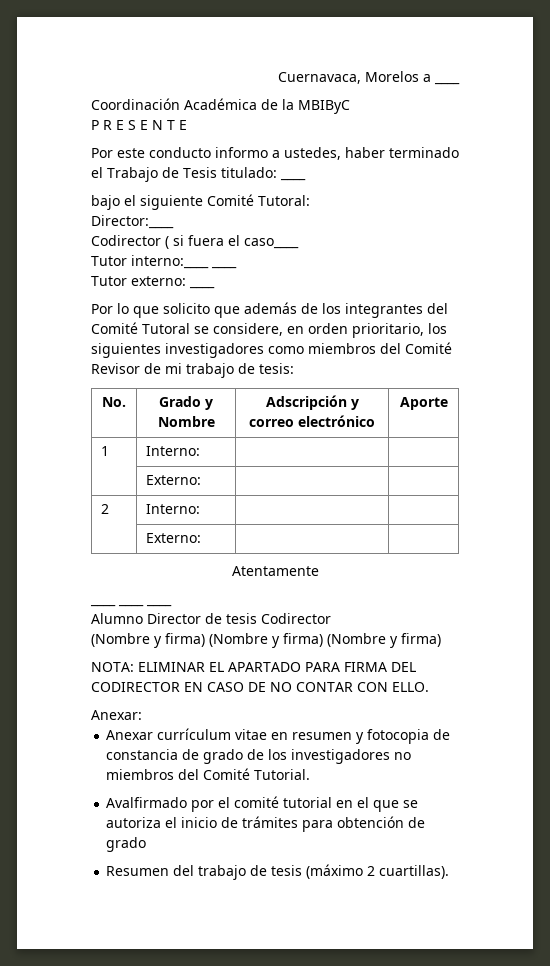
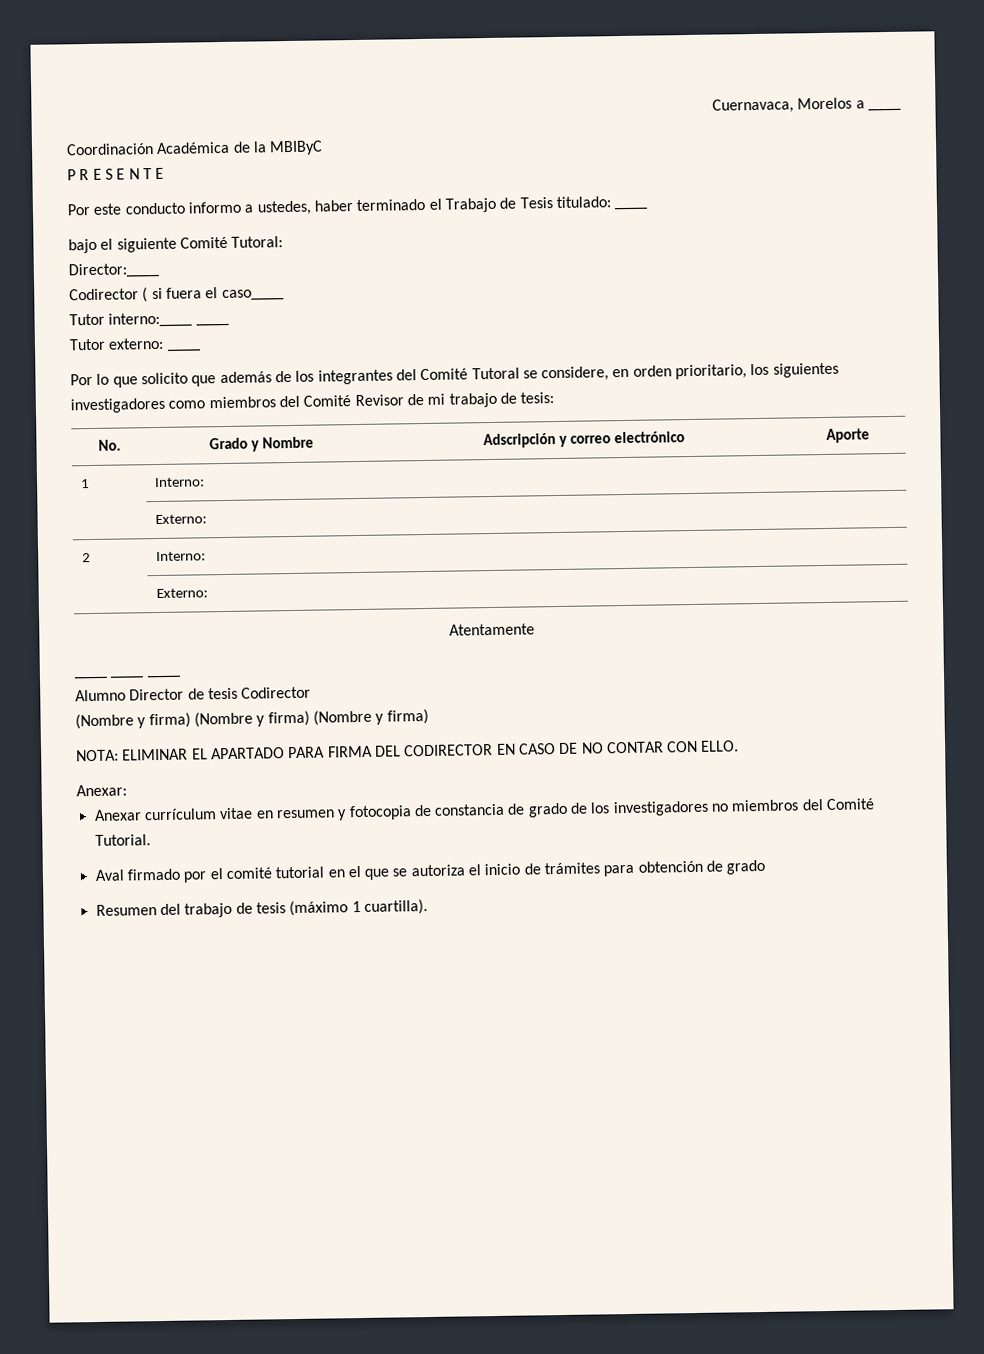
[106,797,188,808] Avalfirmado -> [94,868,181,881] Aval firmado
[367,865,450,879] 2 cuartillas). -> [351,898,428,915] 1 cuartilla).

